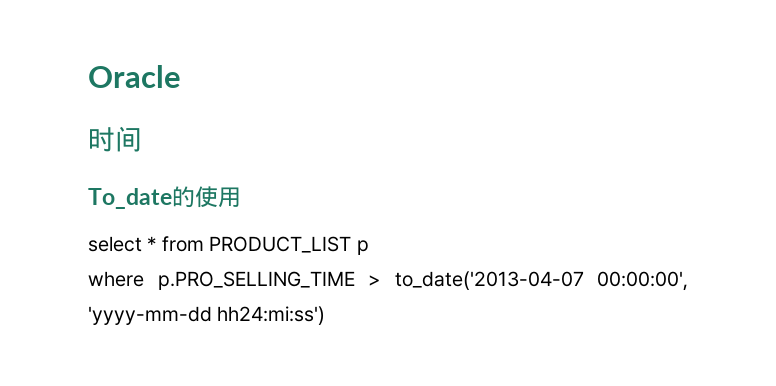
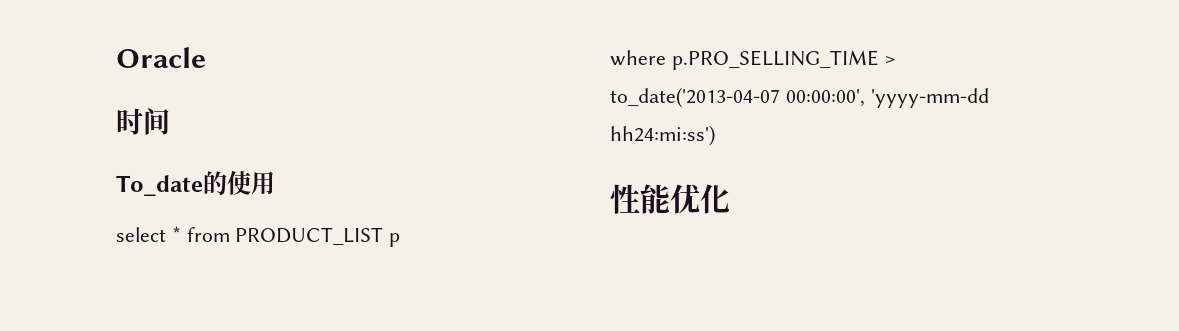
(326, 315) none -> [610,184,730,214] // 性能优化

